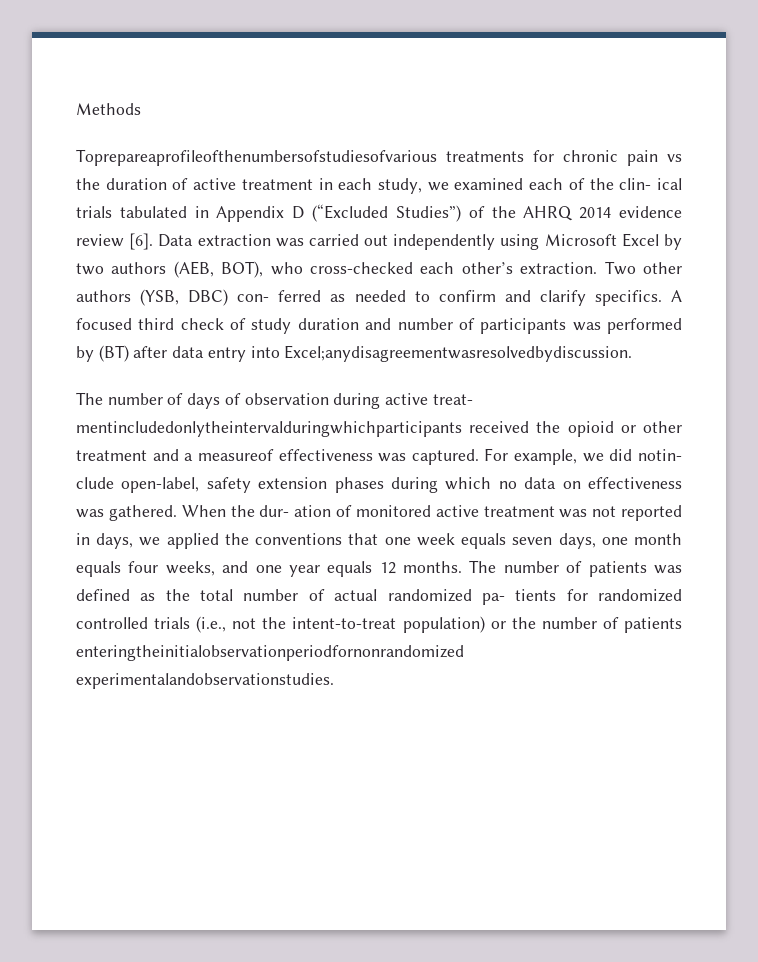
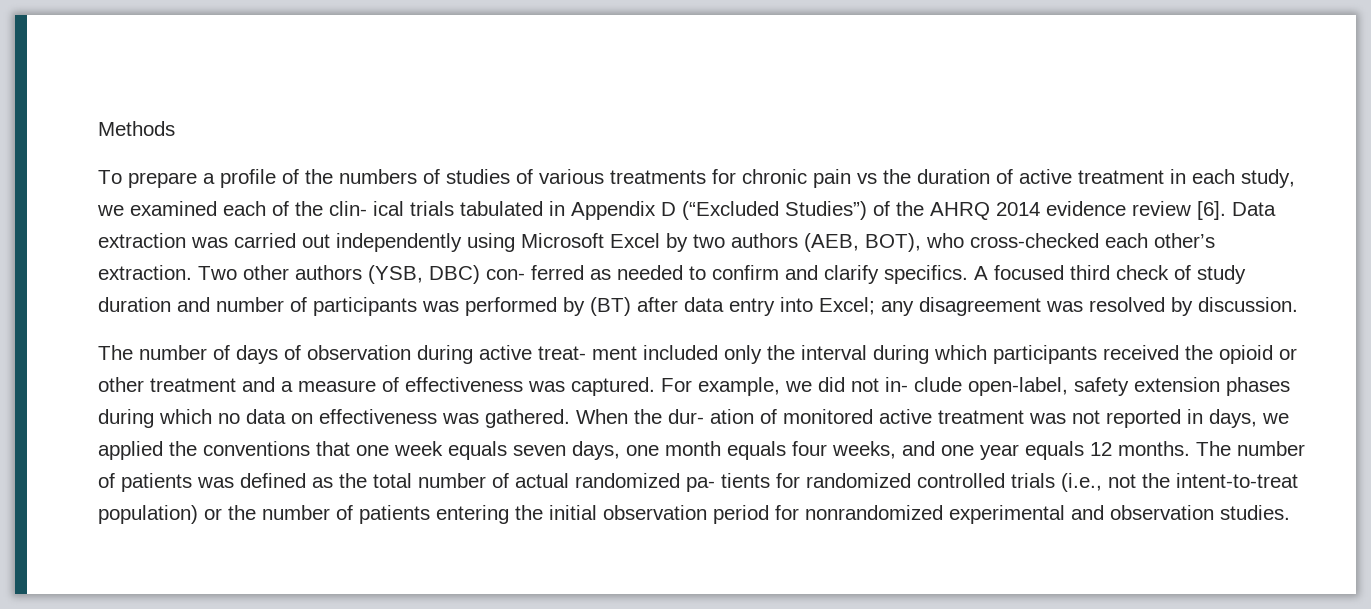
[76,149,437,166] Toprepareaprofileofthenumbersofstudiesofvarious -> [98,169,604,188] To prepare a profile of the numbers of studies of various
[284,345,633,362] Excel;anydisagreementwasresolvedbydiscussion. -> [819,297,1298,316] Excel; any disagreement was resolved by discussion.
[76,421,462,437] mentincludedonlytheintervalduringwhichparticipants -> [592,345,1097,364] ment included only the interval during which participants
[197,449,274,461] measureof -> [298,377,399,392] measure of
[638,449,682,461] notin- -> [851,377,908,392] not in-
[76,645,464,661] [76,673,334,689] enteringtheinitialobservationperiodfornonrandomized experimentalandobservationstudies. -> [436,505,1290,524] entering the initial observation period for nonrandomized experimental and observation studies.

